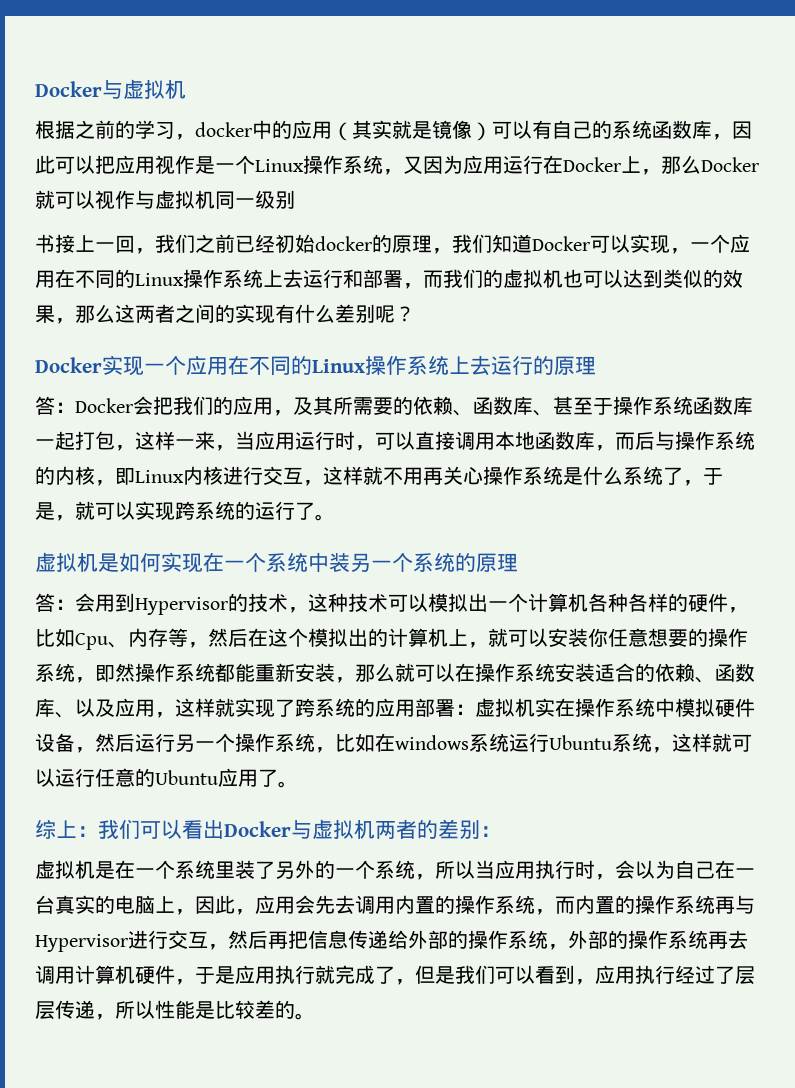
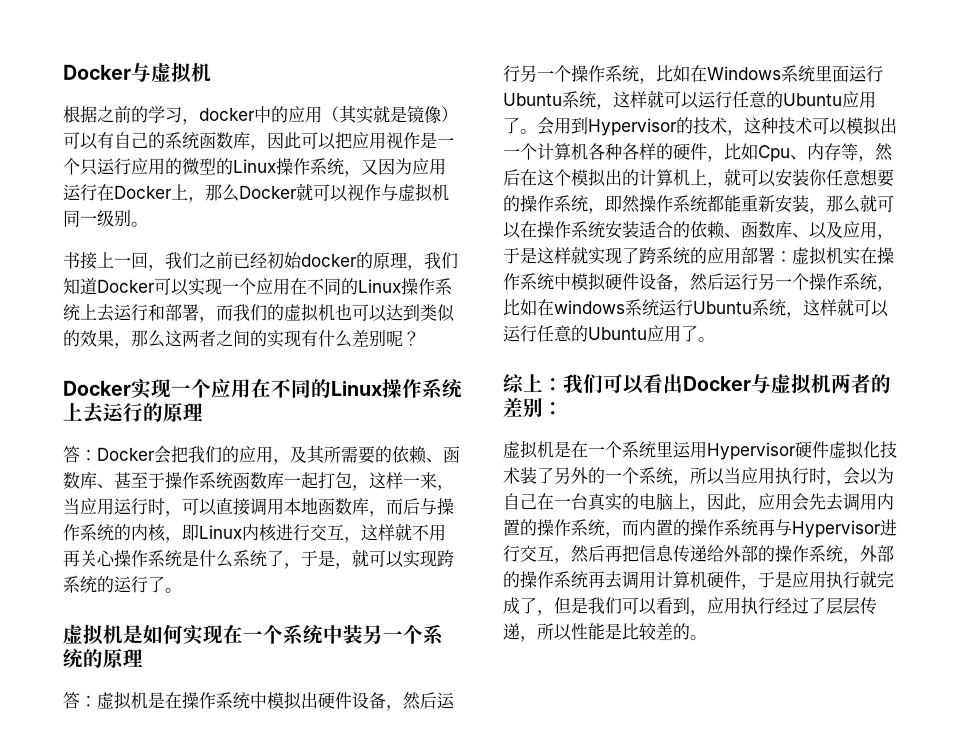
(255, 164) none -> [80,157,234,176] 只运行应用的微型的
(295, 199) none -> [131,221,149,227] 。
[670,248,690,254] ， -> (223, 286) none
(75, 604) none -> [96,690,455,711] [503,65,884,85] [503,90,877,111] [503,117,538,135] 虚拟机是在操作系统中模拟出硬件设备，然后运行另一个操作系统，比如在Windows系统里面运行Ubuntu系统，这样就可以运行任意的Ubuntu应用了。
(175, 715) none -> [503,247,538,265] 于是
(235, 870) none -> [672,440,897,461] [502,467,520,485] 运用Hypervisor硬件虚拟化技术

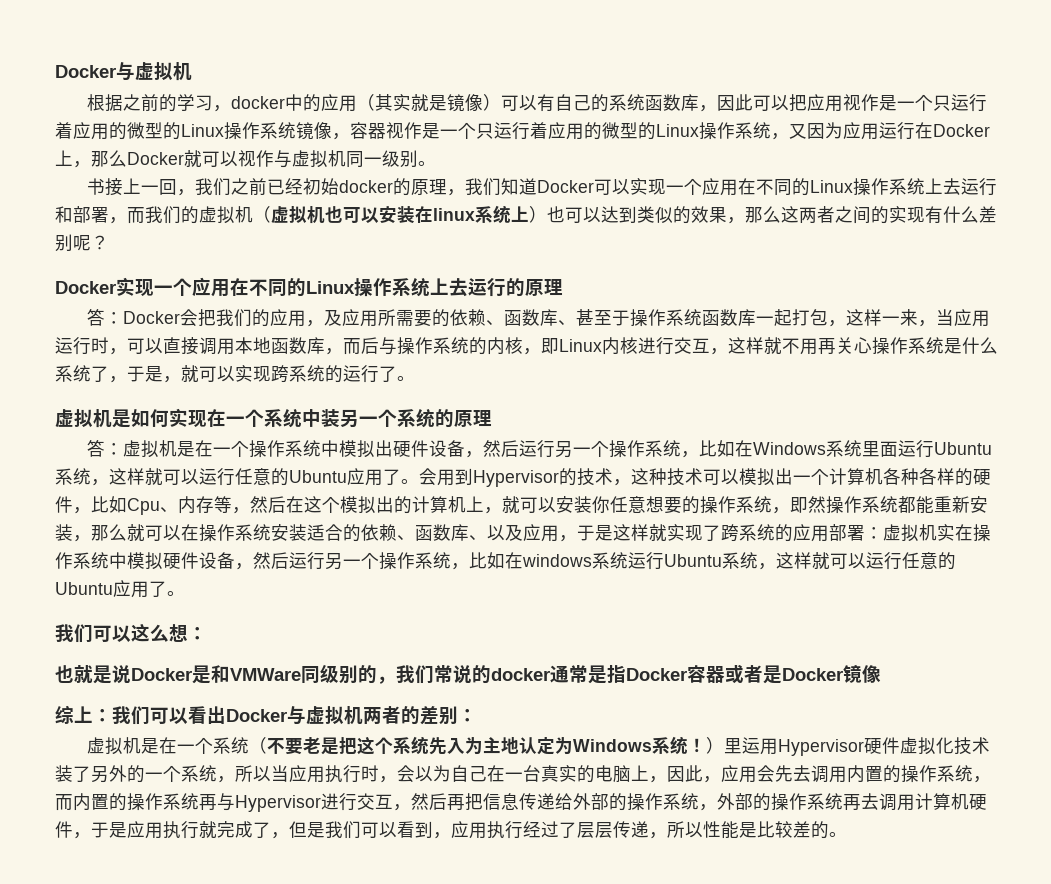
(132, 166) none -> [55,122,548,140] 着应用的微型的Linux操作系统镜像，容器视作是一个只运行着
(336, 312) none -> [253,205,547,224] （虚拟机也可以安装在linux系统上）
[306,444,325,464] 其 -> [341,309,378,327] 应用
(182, 700) none -> [212,440,249,457] 一个
(716, 340) none -> [55,623,207,643] [55,664,881,684] // 我们可以这么想： // 也就是说Docker是和VMWare同级别的，我们常说的docker通常是指Docker容器或者是Docker镜像
(656, 450) none -> [248,736,724,755] （不要老是把这个系统先入为主地认定为Windows系统！）

